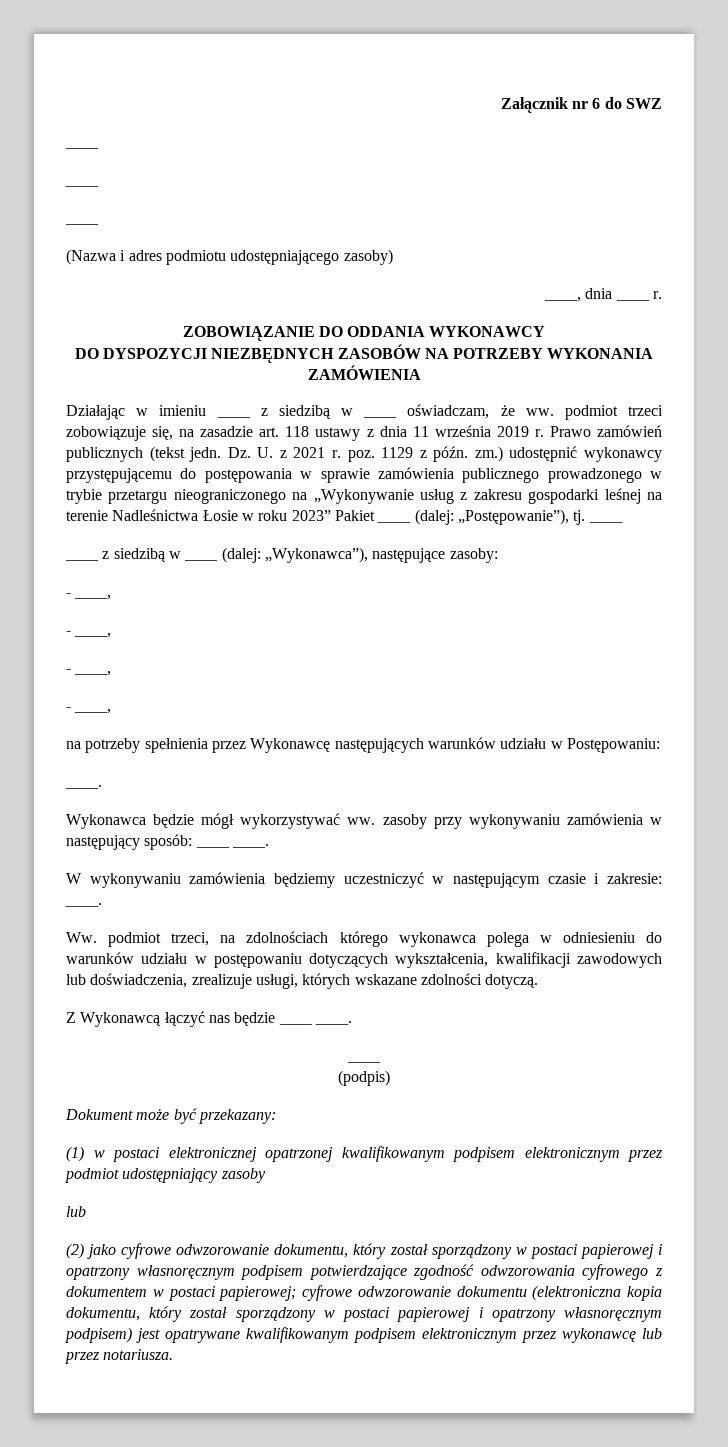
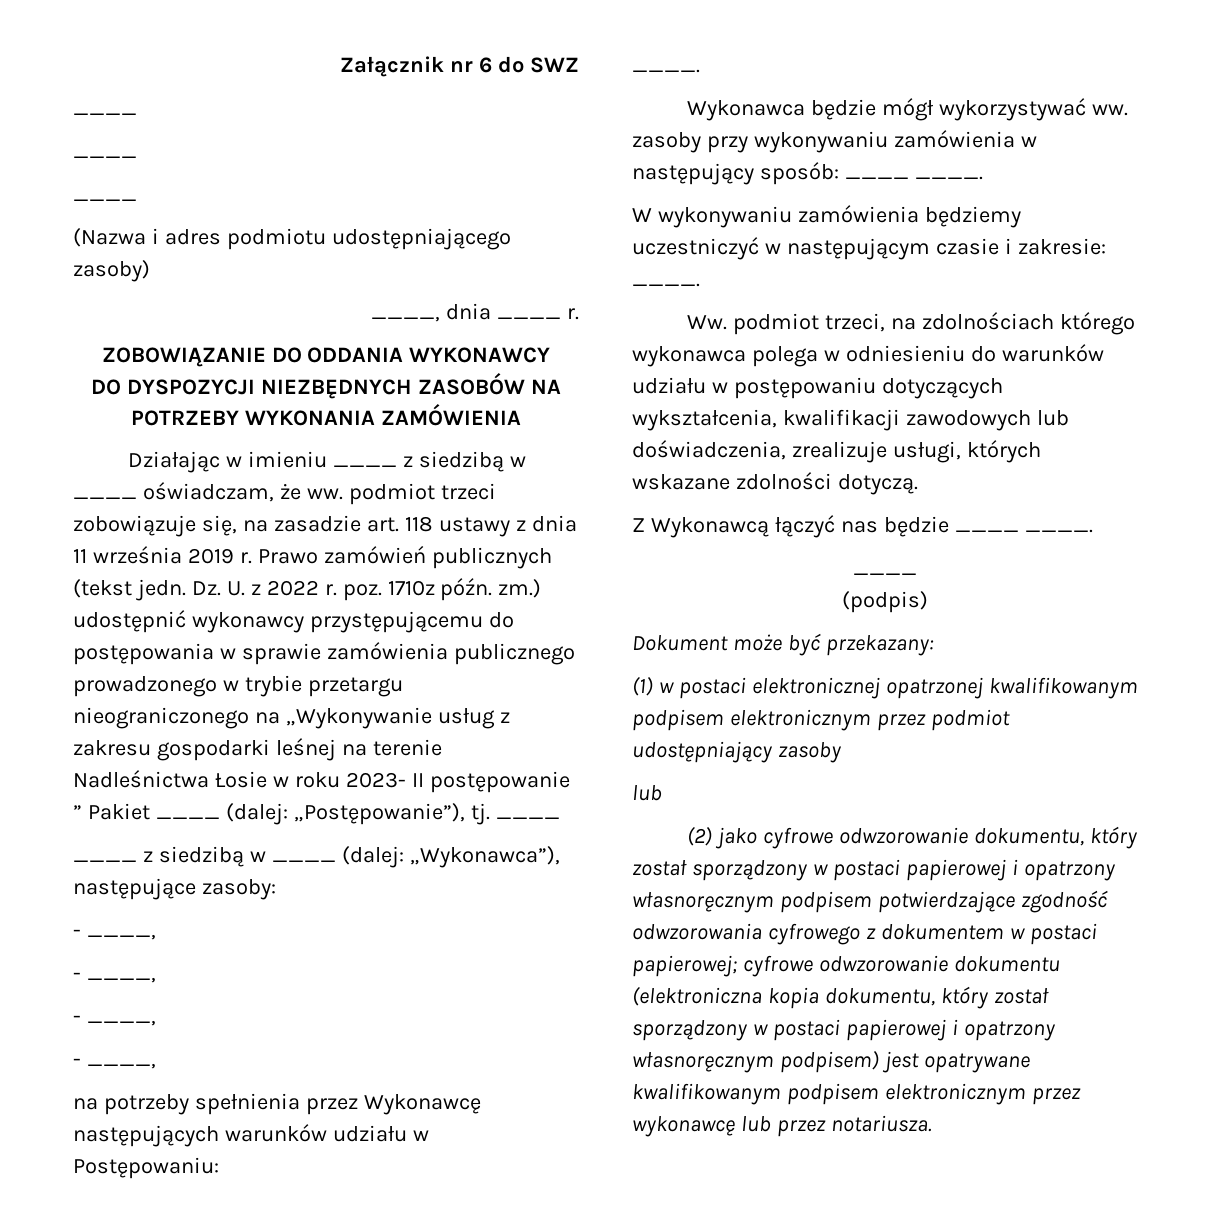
[293,447,326,458] 2021 -> [266,580,319,596] 2022
[381,447,427,458] 1129 z -> [387,580,435,596] 1710z
[291,510,331,521] 2023” -> [345,771,570,793] [73,805,82,819] 2023- II postępowanie ”

